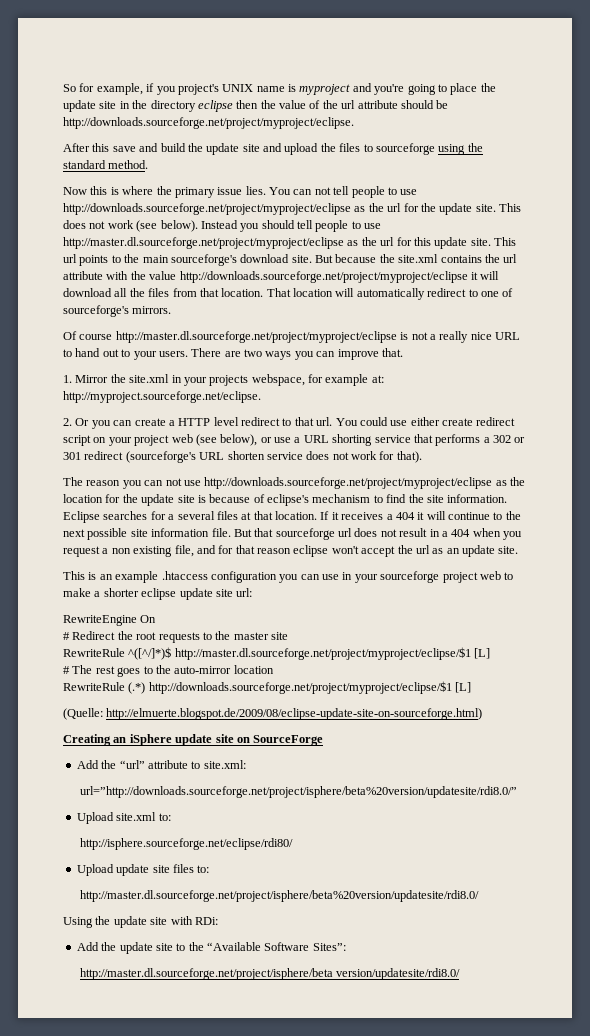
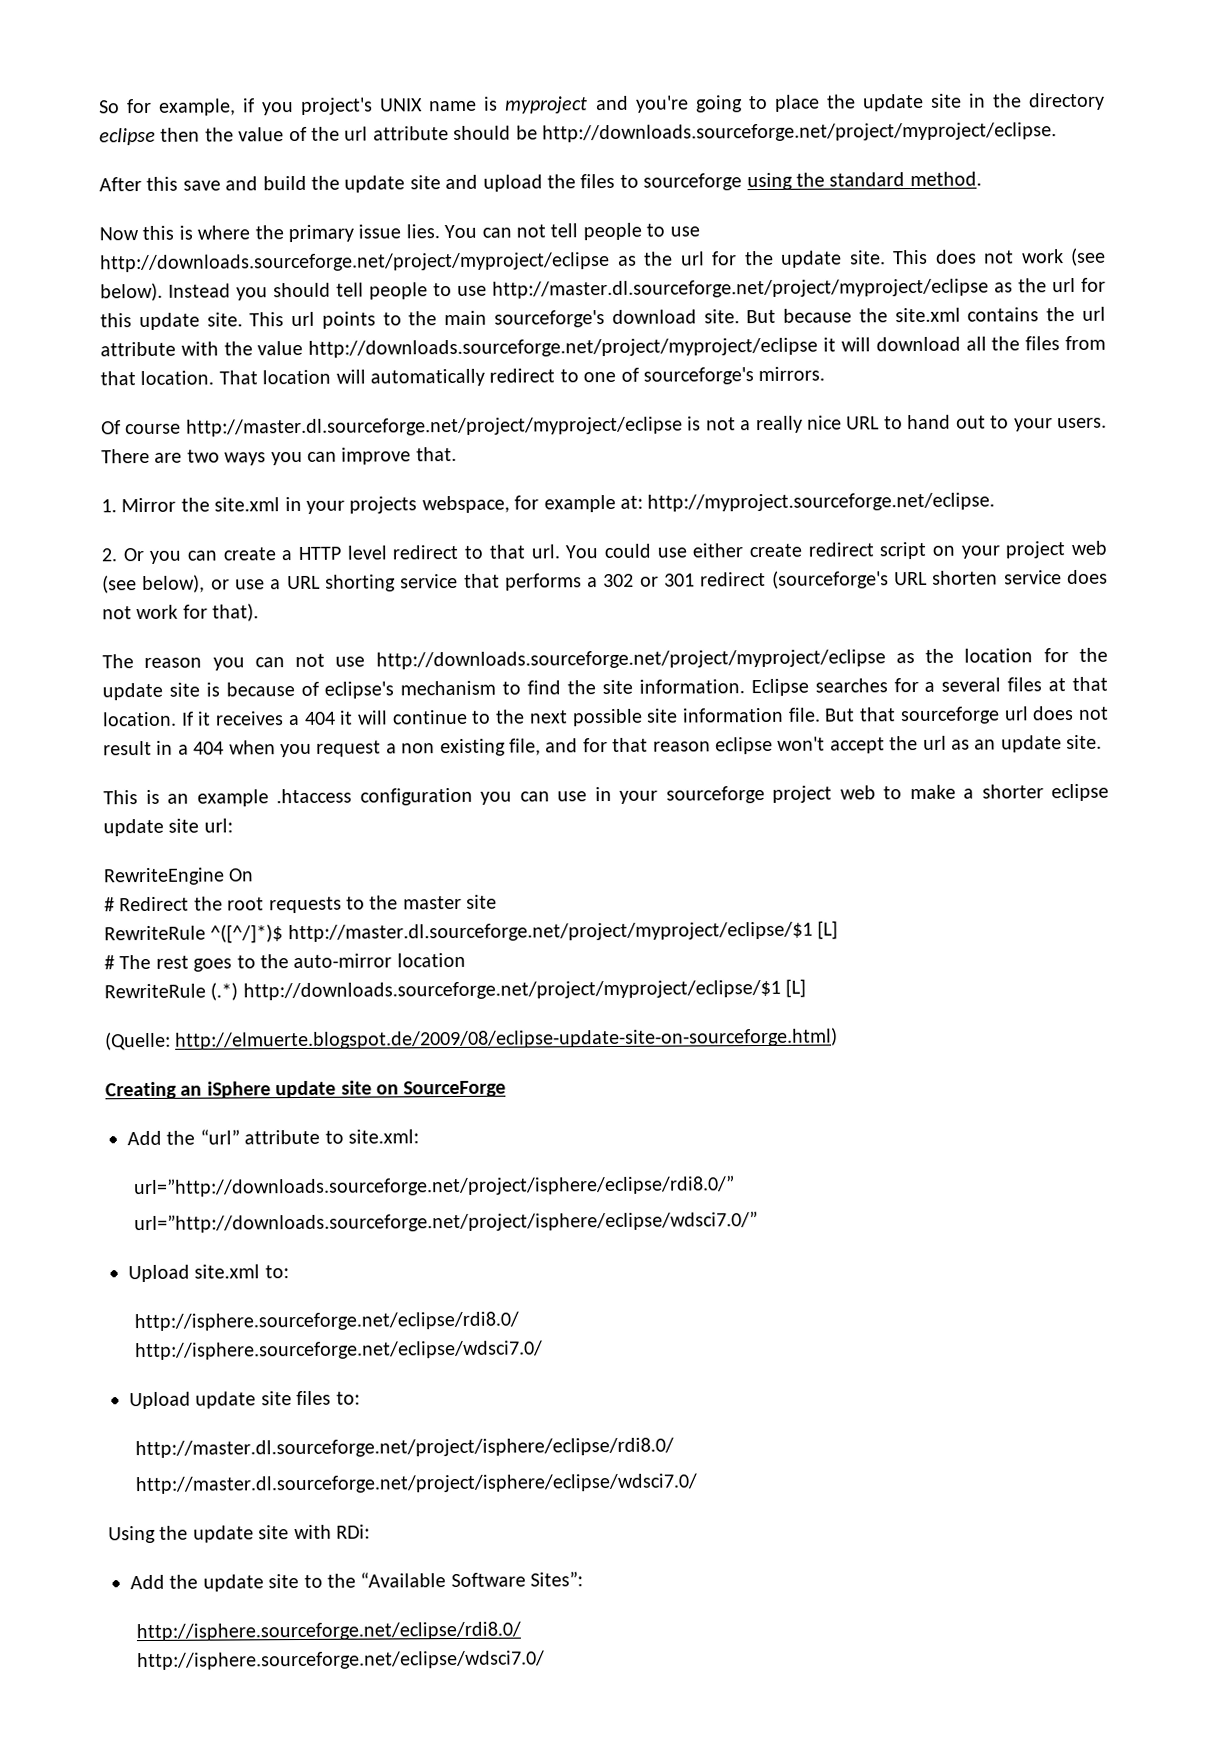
[79,786,517,798] url=”http://downloads.sourceforge.net/project/isphere/beta%20version/updatesite/rdi8.0/” -> [133,1175,736,1198] [134,1211,759,1234] url=”http://downloads.sourceforge.net/project/isphere/eclipse/rdi8.0/” // url=”http://downloads.sourceforge.net/project/isphere/eclipse/wdsci7.0/”
[79,838,293,850] http://isphere.sourceforge.net/eclipse/rdi80/ -> [134,1311,520,1332] [135,1340,544,1361] http://isphere.sourceforge.net/eclipse/rdi8.0/ // http://isphere.sourceforge.net/eclipse/wdsci7.0/
[79,890,479,902] http://master.dl.sourceforge.net/project/isphere/beta%20version/updatesite/rdi8.0/ -> [135,1437,675,1459] [135,1473,698,1495] http://master.dl.sourceforge.net/project/isphere/eclipse/rdi8.0/ // http://master.dl.sourceforge.net/project/isphere/eclipse/wdsci7.0/
[79,968,461,980] http://master.dl.sourceforge.net/project/isphere/beta version/updatesite/rdi8.0/ -> [136,1621,522,1642] [137,1650,546,1671] http://isphere.sourceforge.net/eclipse/rdi8.0/ // http://isphere.sourceforge.net/eclipse/wdsci7.0/

